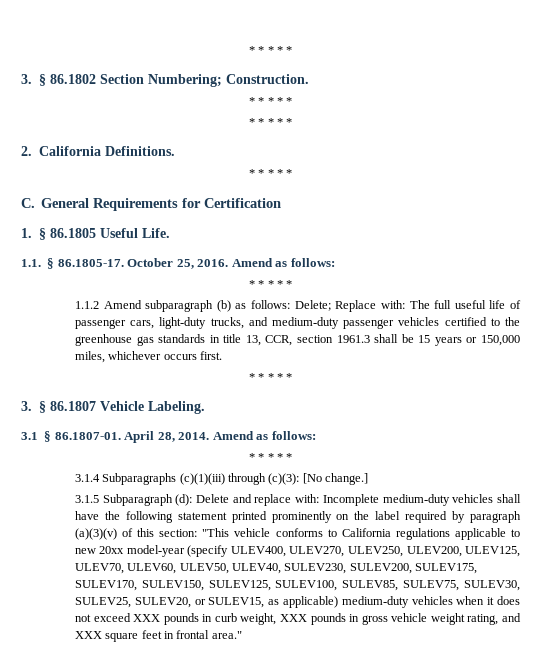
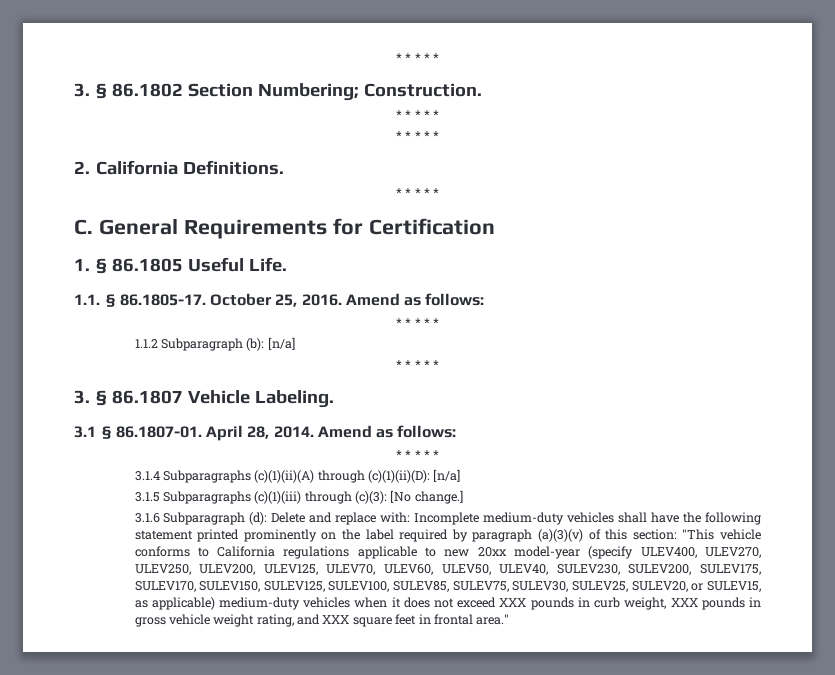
[103,300,521,312] [74,317,521,329] [74,334,520,346] [74,351,223,363] Amend subparagraph (b) as follows: Delete; Replace with: The full useful life of passenger cars, light-duty trucks, and medium-duty passenger vehicles certified to the greenhouse gas standards in title 13, CCR, section 1961.3 shall be 15 years or 150,000 miles, whichever occurs first. -> [160,337,295,351] Subparagraph (b): [n/a]
(177, 479) none -> [254,469,461,483] [134,491,251,504] (c)(1)(ii)(A) through (c)(1)(ii)(D): [n/a] // 3.1.5 Subparagraphs
[74,495,99,503] 3.1.5 -> [134,513,160,523] 3.1.6

